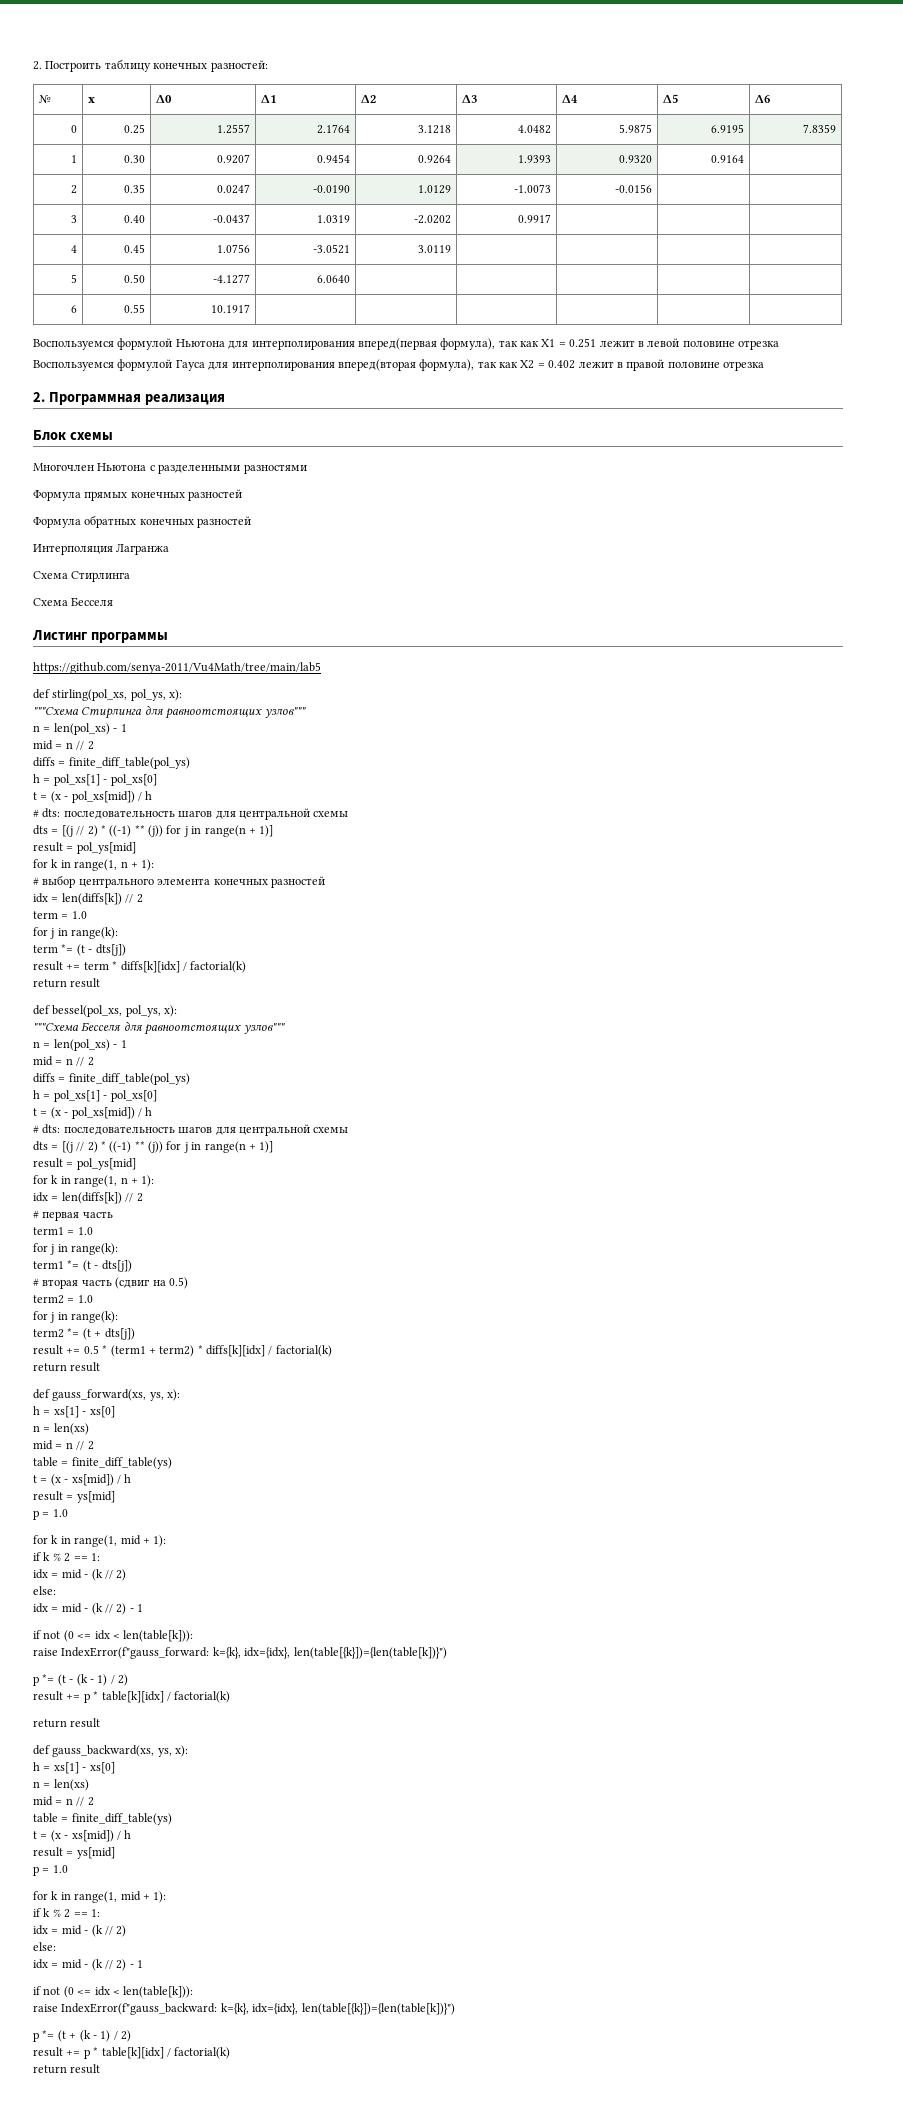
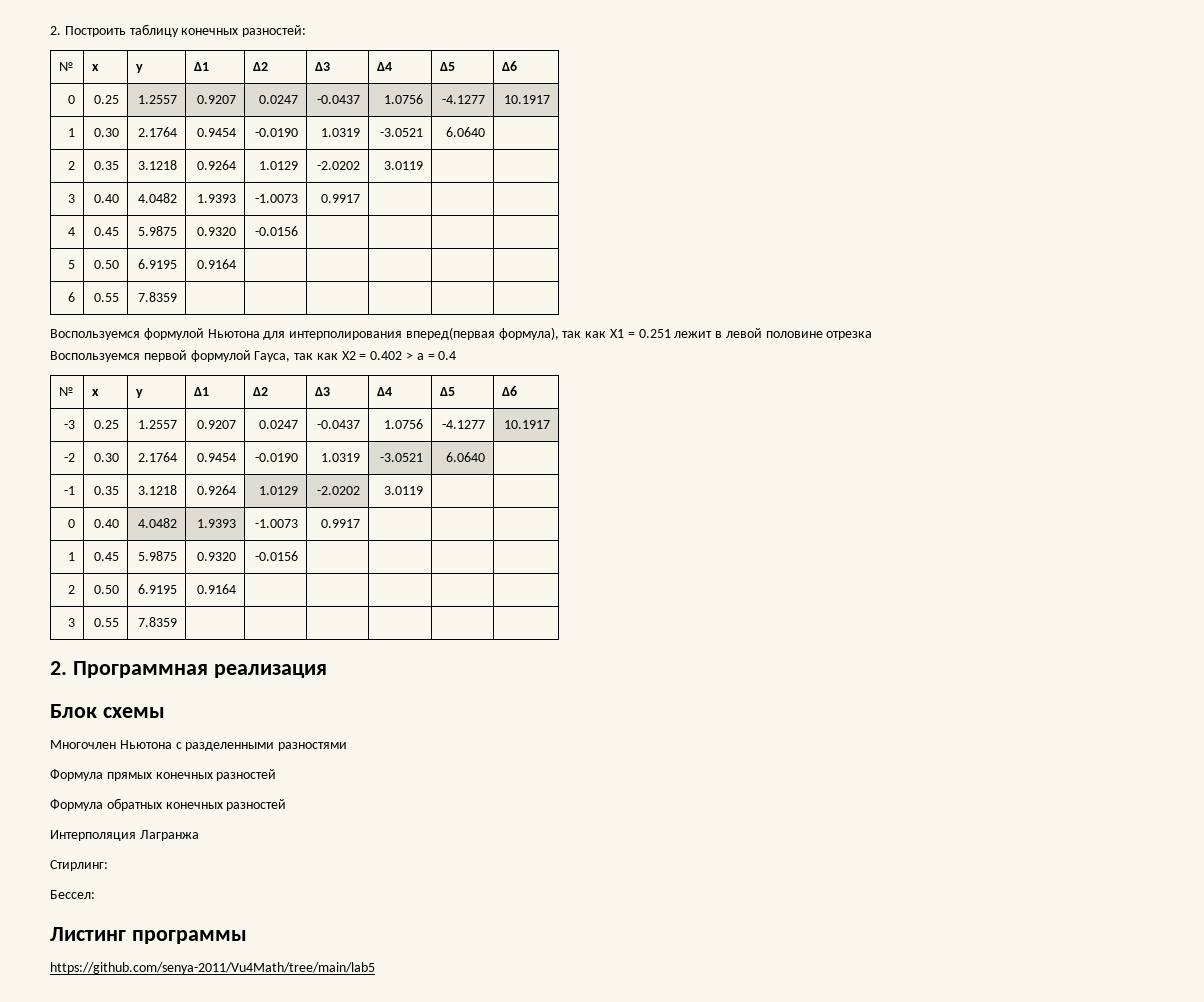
[155,95,172,103] Δ0 -> [136,64,144,73] y
[317,124,351,134] [418,125,452,134] [518,125,552,134] [619,124,653,133] [711,124,745,133] [803,124,837,133] 2.1764 | 3.1218 | 4.0482 | 5.9875 | 6.9195 | 7.8359 -> [196,95,236,104] [258,95,298,104] [316,95,360,104] [383,94,423,104] [441,95,485,104] [503,95,550,104] 0.9207 | 0.0247 | -0.0437 | 1.0756 | -4.1277 | 10.1917
[217,154,251,164] [317,154,351,163] [418,155,452,164] [518,155,552,163] [619,155,653,164] [711,155,745,163] 0.9207 | 0.9454 | 0.9264 | 1.9393 | 0.9320 | 0.9164 -> [137,127,177,137] [196,128,236,137] [254,128,298,137] [320,128,360,137] [379,128,423,137] [445,127,485,137] 2.1764 | 0.9454 | -0.0190 | 1.0319 | -3.0521 | 6.0640
[217,184,251,194] [313,185,351,193] [418,185,452,194] [514,184,552,193] [615,184,653,193] 0.0247 | -0.0190 | 1.0129 | -1.0073 | -0.0156 -> [137,160,177,170] [196,160,236,170] [258,161,298,170] [316,161,360,170] [383,161,423,170] 3.1218 | 0.9264 | 1.0129 | -2.0202 | 3.0119
[213,214,251,223] [317,215,351,223] [414,215,452,224] -0.0437 | 1.0319 | -2.0202 -> [137,193,177,203] [196,194,236,203] [254,194,298,203] 4.0482 | 1.9393 | -1.0073
[217,244,251,253] [313,244,351,254] [418,245,452,253] 1.0756 | -3.0521 | 3.0119 -> [137,226,177,236] [196,227,236,236] [254,226,298,236] 5.9875 | 0.9320 | -0.0156
[213,274,251,284] [317,275,351,283] -4.1277 | 6.0640 -> [137,259,177,269] [196,259,236,269] 6.9195 | 0.9164
[211,304,251,313] 10.1917 -> [137,292,177,302] 7.8359
[117,359,475,371] формулой Гауса для интерполирования вперед(вторая формула), -> [143,350,291,362] первой формулой Гауса,
[578,359,764,371] лежит в правой половине отрезка -> [406,351,457,360] [59,387,74,396] [92,389,100,396] [136,389,144,398] [194,387,210,396] [253,387,269,396] [315,387,331,396] [377,387,393,396] [440,387,456,396] [502,386,518,396] [63,420,75,429] [93,420,119,429] [137,420,177,429] [196,420,236,429] [258,420,298,429] [316,420,360,429] [383,419,423,429] [441,420,485,429] [503,420,550,429] [63,453,75,462] [93,453,119,462] [137,452,177,462] [196,453,236,462] [254,453,298,462] [320,453,360,462] [379,453,423,462] [445,452,485,462] [63,486,75,495] [93,486,119,495] [137,485,177,495] [196,485,236,495] [258,486,298,495] [316,486,360,495] [383,486,423,495] [67,519,75,528] [93,519,119,528] [137,518,177,528] [196,519,236,528] [254,519,298,528] [320,519,360,528] [67,552,75,561] [93,552,119,561] [137,551,177,561] [196,552,236,561] [254,551,298,561] [67,585,75,594] [93,585,119,594] [137,584,177,594] [196,584,236,594] [67,618,75,627] [93,618,119,627] [137,617,177,627] > a = 0.4 // № | x | y | Δ1 | Δ2 | Δ3 | Δ4 | Δ5 | Δ6 // -3 | 0.25 | 1.2557 | 0.9207 | 0.0247 | -0.0437 | 1.0756 | -4.1277 | 10.1917 // -2 | 0.30 | 2.1764 | 0.9454 | -0.0190 | 1.0319 | -3.0521 | 6.0640 | // -1 | 0.35 | 3.1218 | 0.9264 | 1.0129 | -2.0202 | 3.0119 | | // 0 | 0.40 | 4.0482 | 1.9393 | -1.0073 | 0.9917 | | | // 1 | 0.45 | 5.9875 | 0.9320 | -0.0156 | | | | // 2 | 0.50 | 6.9195 | 0.9164 | | | | | // 3 | 0.55 | 7.8359 | | | | | |
[33,571,131,582] [33,597,114,606] Схема Стирлинга // Схема Бесселя -> [50,860,108,871] [50,890,95,899] Стирлинг: // Бессел:
[33,689,183,701] [33,705,306,719] [33,723,127,735] [33,740,94,750] [33,757,190,769] [33,774,157,786] [33,791,153,803] [33,808,349,820] [33,825,274,837] [33,842,136,854] [33,859,155,871] [33,875,325,888] [33,893,143,905] [33,911,87,919] [33,927,119,939] [33,944,126,956] [33,961,247,973] [33,978,101,988] [33,1005,178,1017] [33,1021,285,1035] [33,1039,127,1051] [33,1056,94,1066] [33,1073,190,1085] [33,1090,157,1102] [33,1107,153,1119] [33,1124,349,1136] [33,1141,274,1153] [33,1158,136,1170] [33,1175,155,1187] [33,1192,143,1204] [33,1210,113,1221] [33,1227,93,1235] [33,1243,119,1255] [33,1260,132,1272] [33,1277,188,1289] [33,1295,93,1304] [33,1311,119,1323] [33,1328,135,1340] [33,1345,332,1357] [33,1362,101,1372] [33,1389,181,1401] [33,1406,115,1418] [33,1423,89,1435] [33,1440,94,1450] [33,1457,172,1469] [33,1474,132,1486] [33,1491,115,1503] [33,1509,68,1520] [33,1535,167,1547] [33,1552,100,1562] [33,1569,127,1581] [33,1586,56,1595] [33,1603,143,1615] [33,1630,194,1642] [33,1647,447,1659] [33,1674,128,1686] [33,1691,231,1703] [33,1718,101,1728] [33,1745,189,1757] [33,1762,115,1774] [33,1779,89,1791] [33,1796,94,1806] [33,1813,172,1825] [33,1830,132,1842] [33,1847,115,1859] [33,1865,68,1876] [33,1891,167,1903] [33,1908,100,1918] [33,1925,127,1937] [33,1942,56,1951] [33,1959,143,1971] [33,1986,194,1998] [33,2003,455,2015] [33,2030,131,2042] [33,2047,231,2059] [33,2064,101,2074] // def stirling(pol_xs, pol_ys, x): // """Схема Стирлинга для равноотстоящих узлов""" // n = len(pol_xs) - 1 // mid = n // 2 // diffs = finite_diff_table(pol_ys) // h = pol_xs[1] - pol_xs[0] // t = (x - pol_xs[mid]) / h // # dts: последовательность шагов для центральной схемы // dts = [(j // 2) * ((-1) ** (j)) for j in range(n + 1)] // result = pol_ys[mid] // for k in range(1, n + 1): // # выбор центрального элемента конечных разностей // idx = len(diffs[k]) // 2 // term = 1.0 // for j in range(k): // term *= (t - dts[j]) // result += term * diffs[k][idx] / factorial(k) // return result // def bessel(pol_xs, pol_ys, x): // """Схема Бесселя для равноотстоящих узлов""" // n = len(pol_xs) - 1 // mid = n // 2 // diffs = finite_diff_table(pol_ys) // h = pol_xs[1] - pol_xs[0] // t = (x - pol_xs[mid]) / h // # dts: последовательность шагов для центральной схемы // dts = [(j // 2) * ((-1) ** (j)) for j in range(n + 1)] // result = pol_ys[mid] // for k in range(1, n + 1): // idx = len(diffs[k]) // 2 // # первая часть // term1 = 1.0 // for j in range(k): // term1 *= (t - dts[j]) // # вторая часть (сдвиг на 0.5) // term2 = 1.0 // for j in range(k): // term2 *= (t + dts[j]) // result += 0.5 * (term1 + term2) * diffs[k][idx] / factorial(k) // return result // def gauss_forward(xs, ys, x): // h = xs[1] - xs[0] // n = len(xs) // mid = n // 2 // table = finite_diff_table(ys) // t = (x - xs[mid]) / h // result = ys[mid] // p = 1.0 // for k in range(1, mid + 1): // if k % 2 == 1: // idx = mid - (k // 2) // else: // idx = mid - (k // 2) - 1 // if not (0 <= idx < len(table[k])): // raise IndexError(f"gauss_forward: k={k}, idx={idx}, len(table[{k}])={len(table[k])}") // p *= (t - (k - 1) / 2) // result += p * table[k][idx] / factorial(k) // return result // def gauss_backward(xs, ys, x): // h = xs[1] - xs[0] // n = len(xs) // mid = n // 2 // table = finite_diff_table(ys) // t = (x - xs[mid]) / h // result = ys[mid] // p = 1.0 // for k in range(1, mid + 1): // if k % 2 == 1: // idx = mid - (k // 2) // else: // idx = mid - (k // 2) - 1 // if not (0 <= idx < len(table[k])): // raise IndexError(f"gauss_backward: k={k}, idx={idx}, len(table[{k}])={len(table[k])}") // p *= (t + (k - 1) / 2) // result += p * table[k][idx] / factorial(k) // return result -> (375, 968) none

